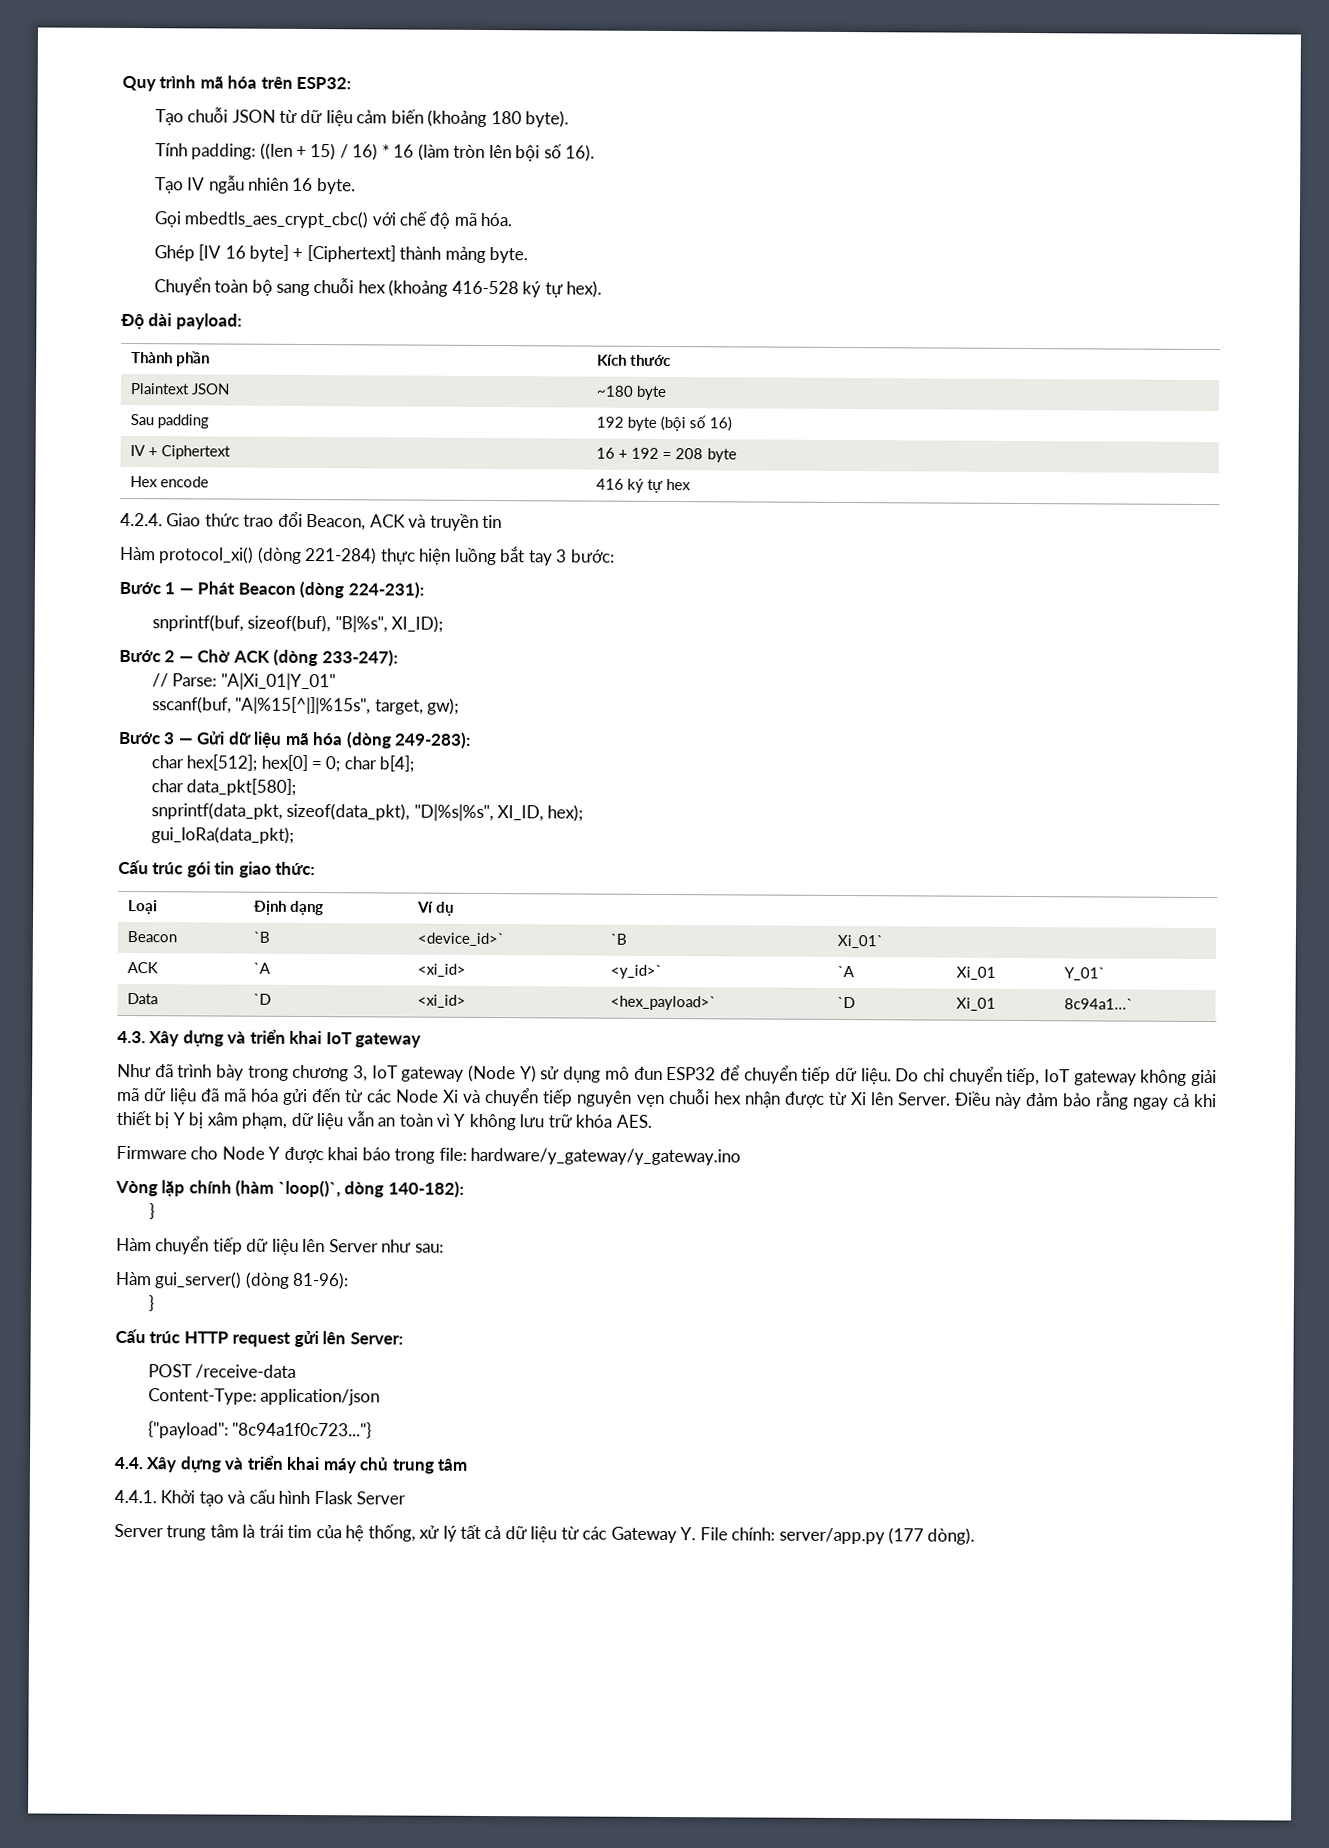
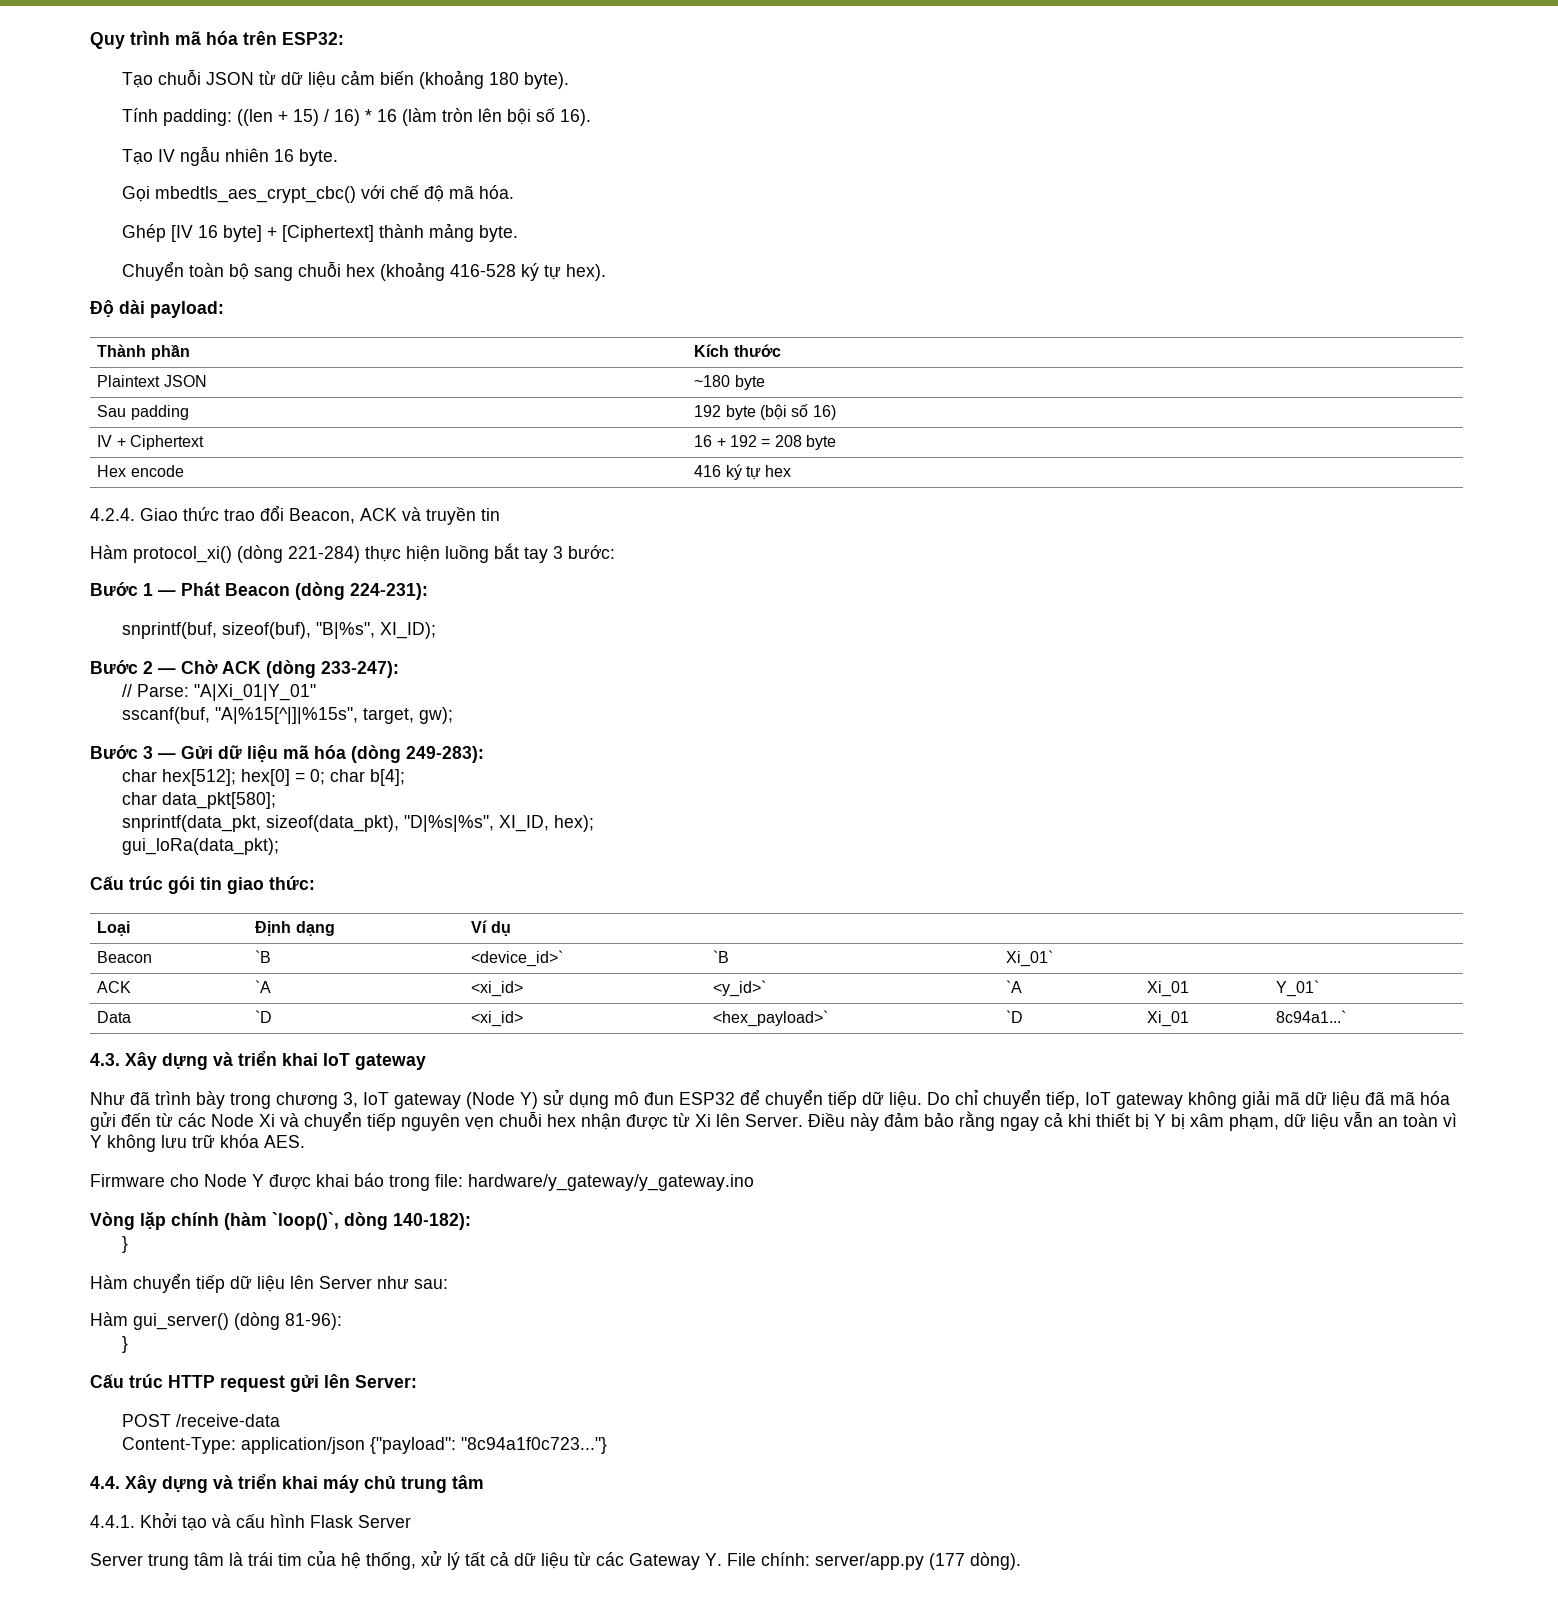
(381, 1397) // -> (366, 1445) none

